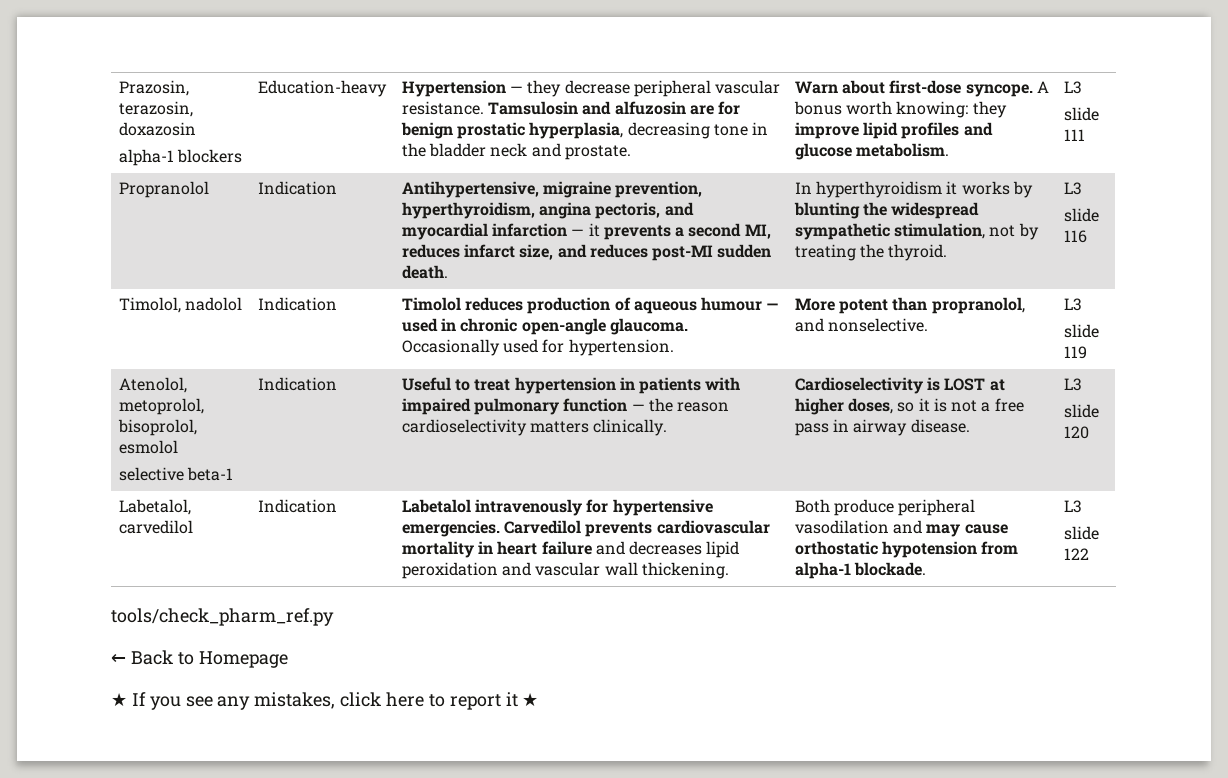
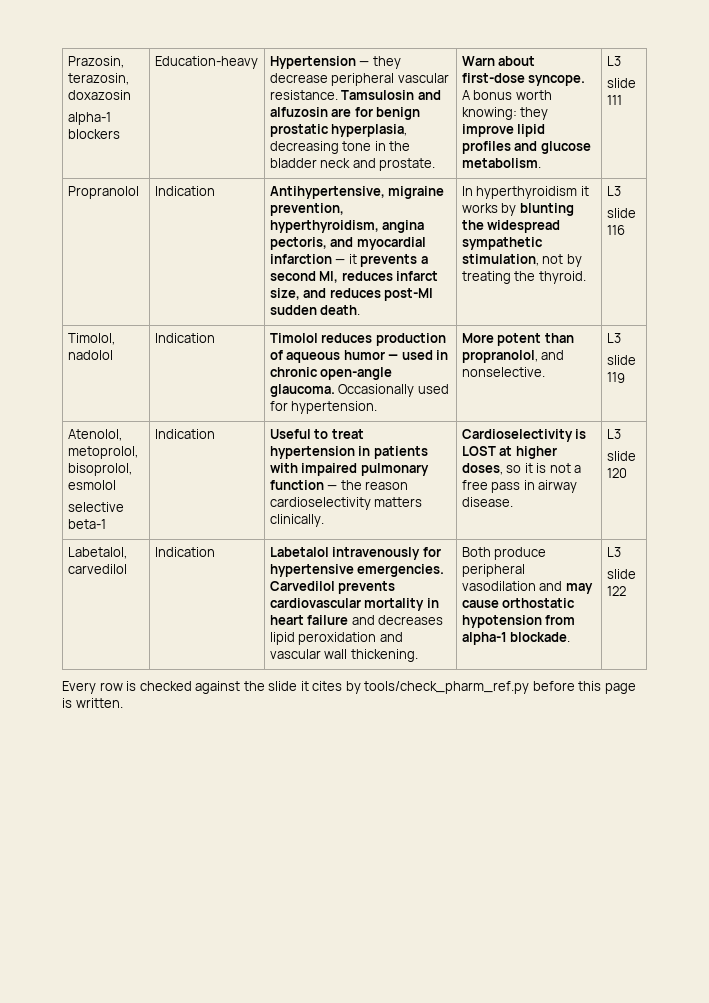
[701,297,763,311] humour -> [343,350,385,360] humor
[111,608,334,626] [111,650,288,668] [111,692,539,710] tools/check_pharm_ref.py // ← Back to Homepage // ★ If you see any mistakes, click here to report it ★ -> [62,681,636,694] [62,698,123,708] Every row is checked against the slide it cites by tools/check_pharm_ref.py before this page is written.

